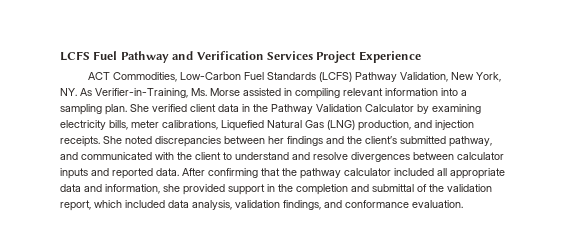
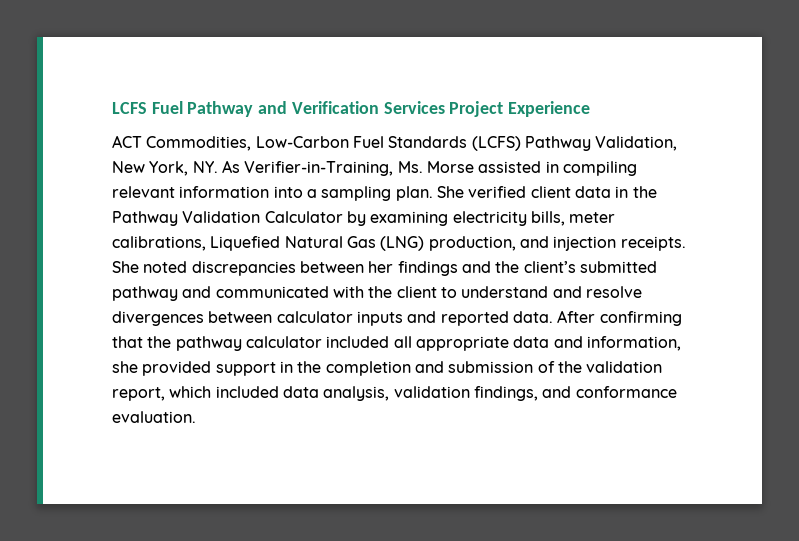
[449,136,492,147] pathway, -> [112,286,178,301] pathway
[372,184,414,192] submittal -> [448,361,534,373] submission

